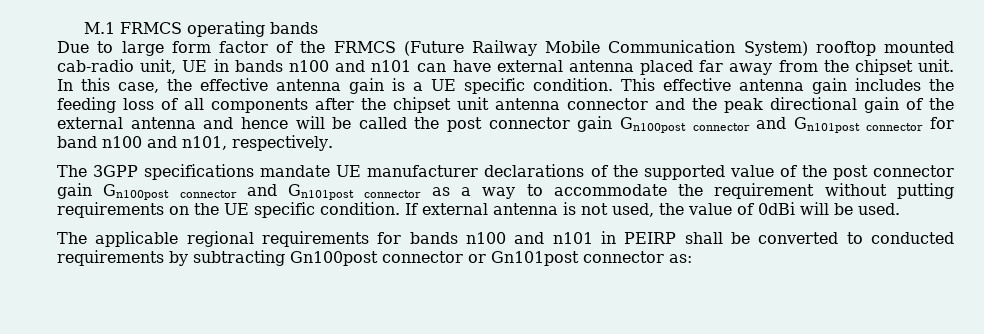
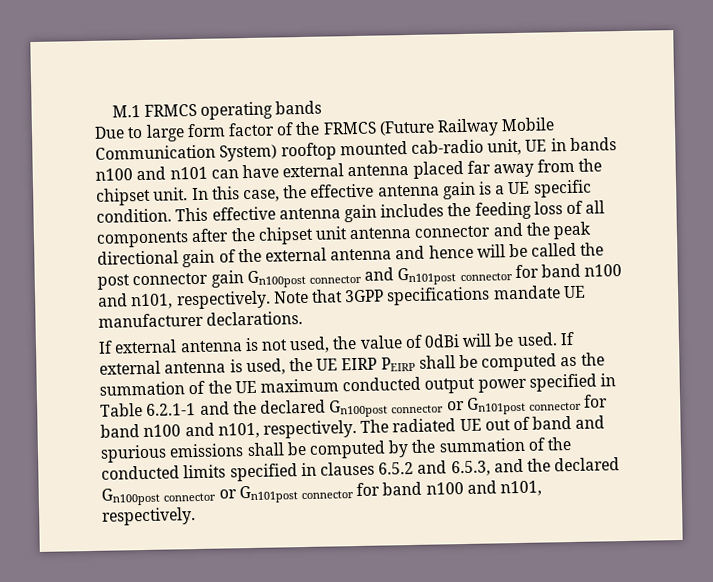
[57,165,88,177] // The -> [272,289,344,304] Note that
[484,164,954,180] [57,183,954,200] [57,202,401,218] declarations of the supported value of the post connector gain Gn100post connector and Gn101post connector as a way to accommodate the requirement without putting requirements on the UE specific condition. -> [206,310,304,326] declarations. //
[57,231,955,247] [57,250,693,266] // The applicable regional requirements for bands n100 and n101 in PEIRP shall be converted to conducted requirements by subtracting Gn100post connector or Gn101post connector as: -> [559,331,575,346] [99,352,605,376] [99,373,616,396] [100,394,609,418] [100,415,606,439] [100,437,572,463] [101,457,621,482] [101,480,542,506] [102,507,197,526] If external antenna is used, the UE EIRP PEIRP shall be computed as the summation of the UE maximum conducted output power specified in Table 6.2.1-1 and the declared Gn100post connector or Gn101post connector for band n100 and n101, respectively. The radiated UE out of band and spurious emissions shall be computed by the summation of the conducted limits specified in clauses 6.5.2 and 6.5.3, and the declared Gn100post connector or Gn101post connector for band n100 and n101, respectively.

